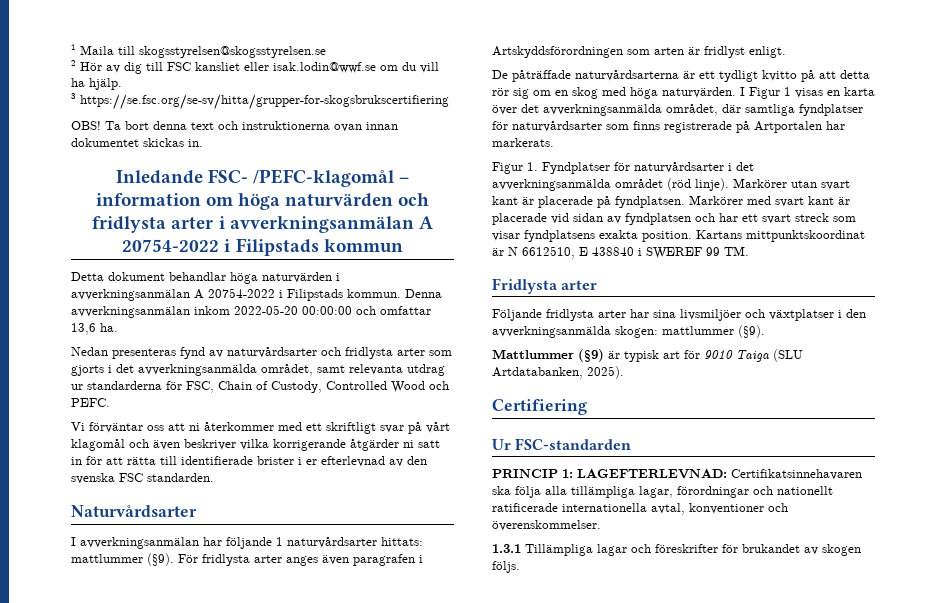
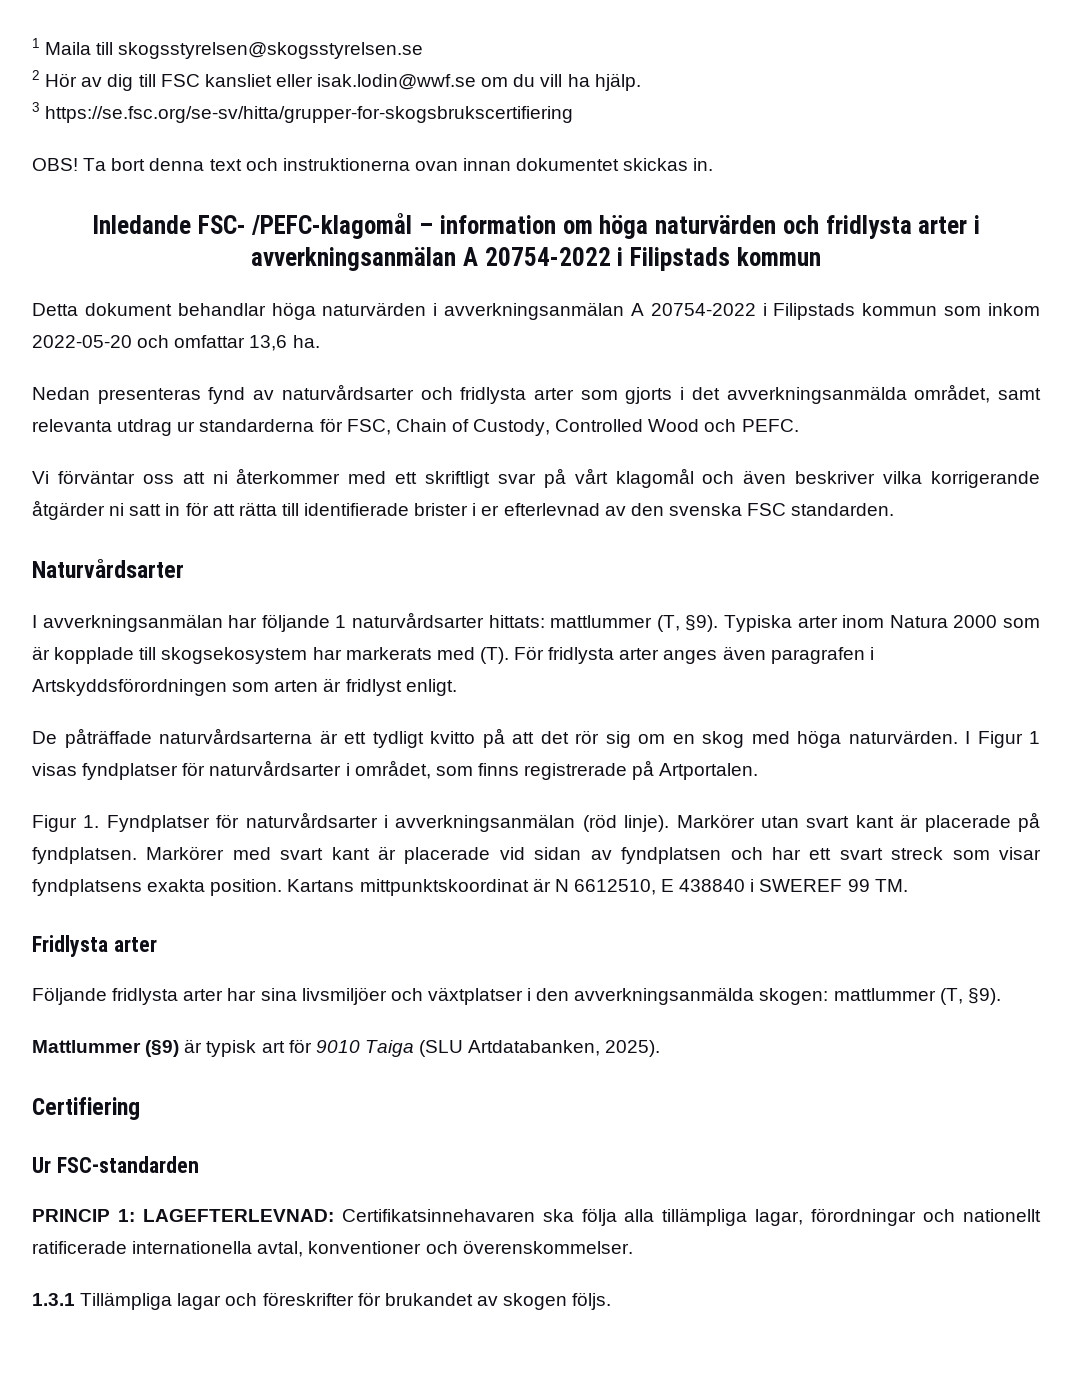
[347,289,442,298] [71,306,190,318] kommun. Denna avverkningsanmälan -> [862,303,982,316] kommun som
[302,306,352,315] 00:00:00 -> (132, 341) none
[147,553,174,566] (§9). -> [656,615,1041,632] [32,646,509,664] (T, §9). Typiska arter inom Natura 2000 som är kopplade till skogsekosystem har markerats med (T).
[840,70,870,79] detta -> [540,731,569,744] det
[827,87,875,96] [492,104,795,116] en karta över det avverkningsanmälda området, där samtliga -> (77, 769) none
(602, 126) none -> [345,760,431,779] i området,
[754,121,845,133] [492,138,554,147] Artportalen har markerats. -> [659,763,759,780] Artportalen.
[736,162,754,171] [492,179,663,191] det avverkningsanmälda området -> [395,814,576,832] avverkningsanmälan
[738,325,765,338] (§9). -> [939,988,1001,1005] (T, §9).

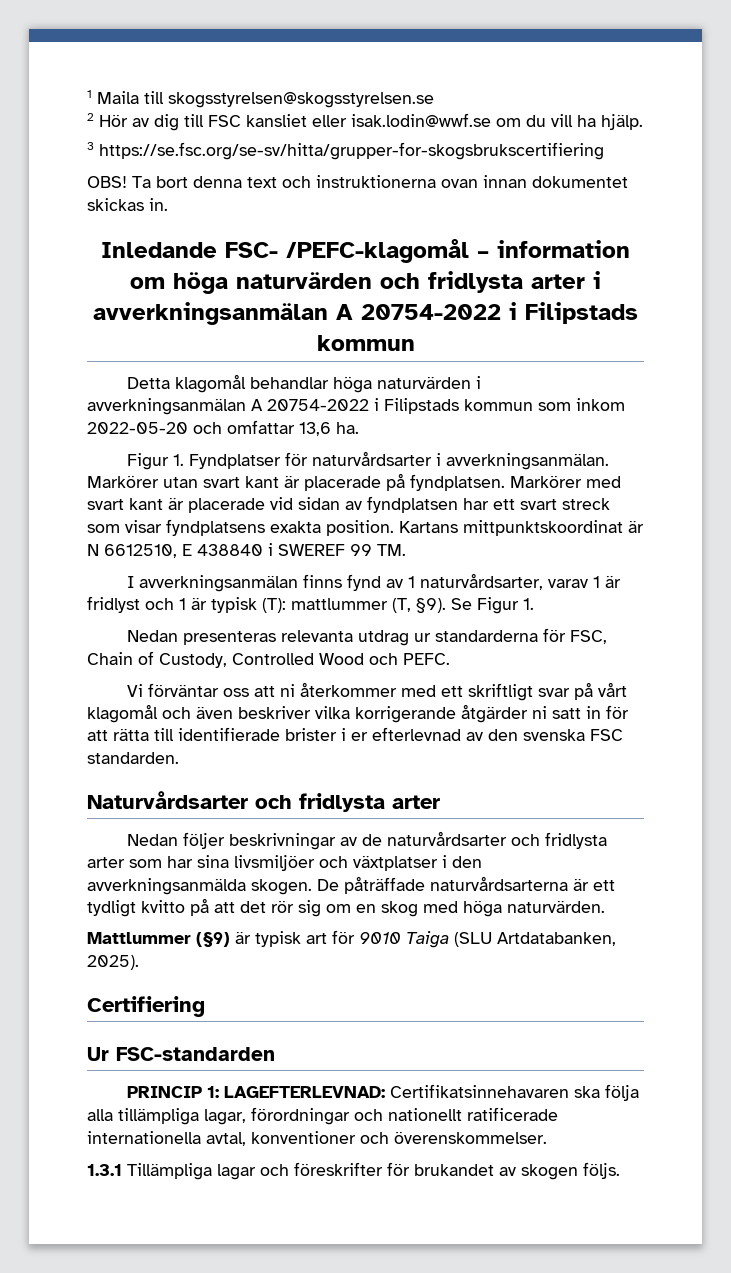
[84,303,172,316] dokument -> [174,374,246,393] klagomål
[32,384,1041,404] Nedan presenteras fynd av naturvårdsarter och fridlysta arter som gjorts i det avverkningsanmälda området, samt -> [126,451,609,470] [87,473,621,491] [87,496,610,513] [87,519,644,536] [87,543,406,558] [126,573,621,592] [87,596,534,614] [126,630,276,645] Figur 1. Fyndplatser för naturvårdsarter i avverkningsanmälan. Markörer utan svart kant är placerade på fyndplatsen. Markörer med svart kant är placerade vid sidan av fyndplatsen har ett svart streck som visar fyndplatsens exakta position. Kartans mittpunktskoordinat är N 6612510, E 438840 i SWEREF 99 TM. // I avverkningsanmälan finns fynd av 1 naturvårdsarter, varav 1 är fridlyst och 1 är typisk (T): mattlummer (T, §9). Se Figur 1. // Nedan presenteras
[32,612,1041,632] [32,646,874,664] [32,678,457,696] // I avverkningsanmälan har följande 1 naturvårdsarter hittats: mattlummer (T, §9). Typiska arter inom Natura 2000 som är kopplade till skogsekosystem har markerats med (T). För fridlysta arter anges även paragrafen i Artskyddsförordningen som arten är fridlyst enligt. // -> [255,793,440,812] [126,831,607,850] [87,855,482,871] [87,878,312,895] och fridlysta arter // Nedan följer beskrivningar av de naturvårdsarter och fridlysta arter som har sina livsmiljöer och växtplatser i den avverkningsanmälda skogen.
[965,731,1040,748] [32,760,759,780] [32,812,1040,832] [32,846,1041,864] [32,878,908,896] [32,935,157,957] [32,987,1001,1005] I Figur 1 visas fyndplatser för naturvårdsarter i området, som finns registrerade på Artportalen. // Figur 1. Fyndplatser för naturvårdsarter i avverkningsanmälan (röd linje). Markörer utan svart kant är placerade på fyndplatsen. Markörer med svart kant är placerade vid sidan av fyndplatsen och har ett svart streck som visar fyndplatsens exakta position. Kartans mittpunktskoordinat är N 6612510, E 438840 i SWEREF 99 TM. // Fridlysta arter // Följande fridlysta arter har sina livsmiljöer och växtplatser i den avverkningsanmälda skogen: mattlummer (T, §9). -> (605, 906) none

